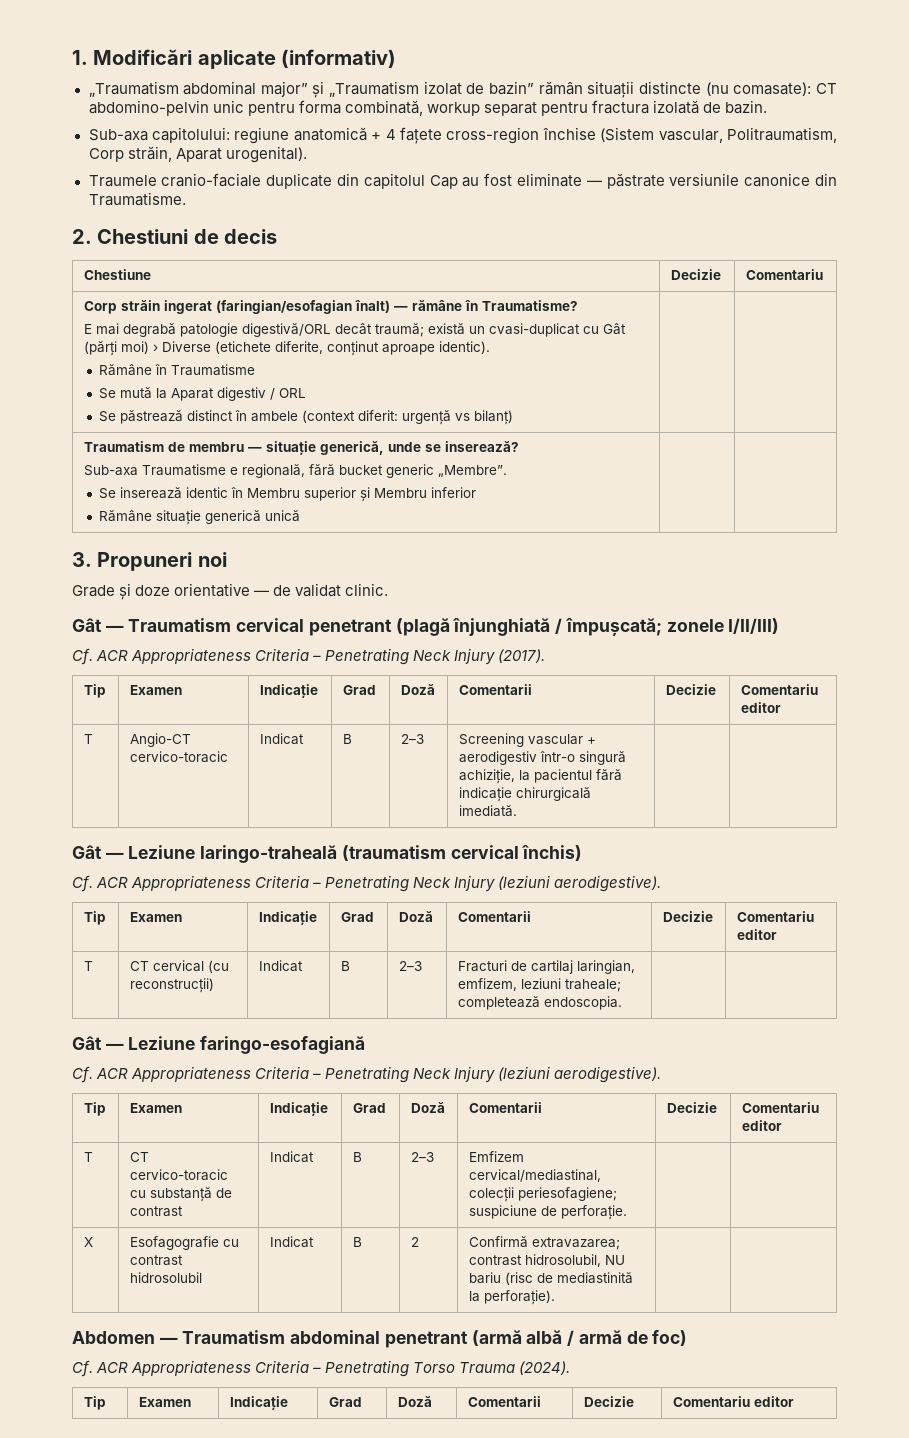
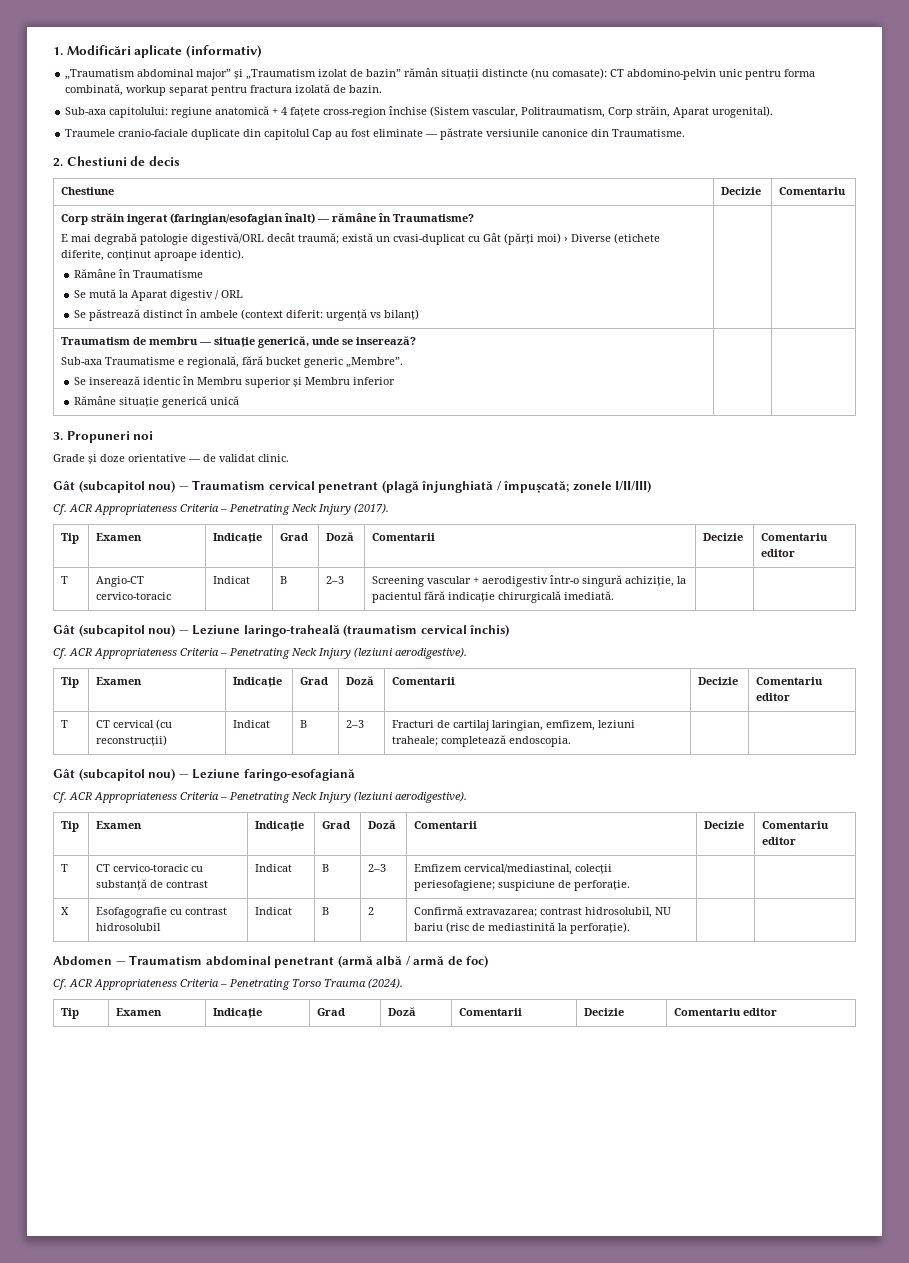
(102, 625) none -> [78,480,176,493] (subcapitol nou)
(102, 852) none -> [78,624,176,637] (subcapitol nou)
(102, 1043) none -> [78,768,176,781] (subcapitol nou)

